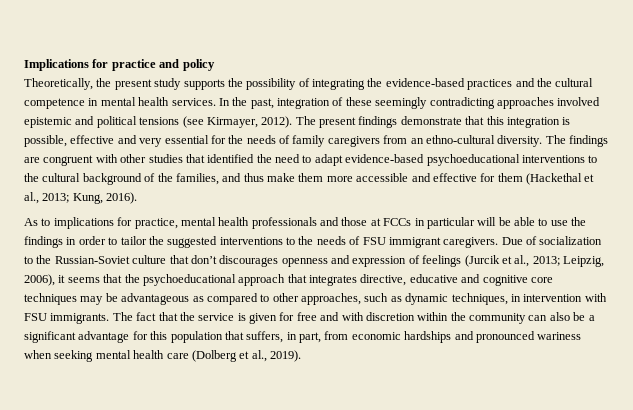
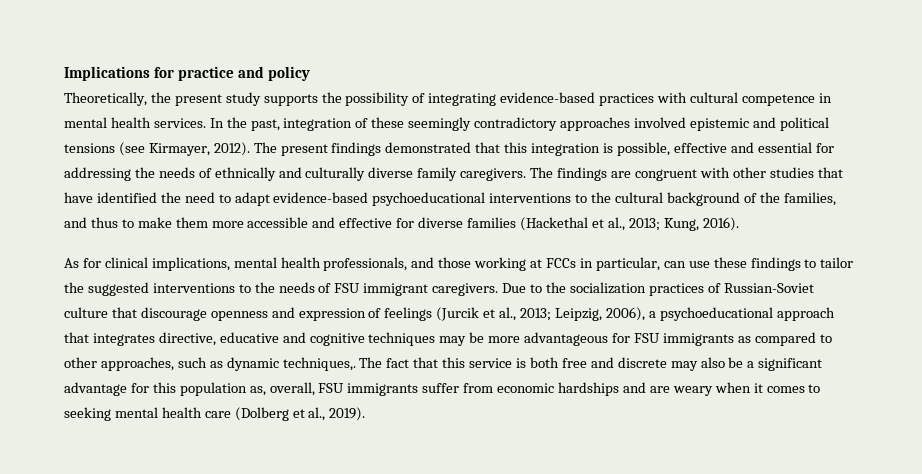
[367,78,383,87] the -> (497, 99) none
[515,78,552,87] and the -> [657,92,688,103] with
[429,97,495,109] contradicting -> [474,117,558,131] contradictory
[400,116,462,125] demonstrate -> [385,142,472,153] demonstrated
[139,138,163,147] very -> (754, 147) none
[228,135,543,147] the needs of family caregivers from an ethno-cultural diversity. -> [64,167,527,181] addressing the needs of ethnically and culturally diverse family caregivers.
(205, 158) none -> [64,192,93,203] have
(264, 177) none -> [121,219,134,228] to
[497,173,523,182] them -> [418,217,517,228] diverse families
[41,217,317,229] to implications for practice, mental health professionals -> [82,257,408,271] for clinical implications, mental health professionals,
(368, 221) none -> [474,257,527,271] working
[426,217,587,229] [24,236,106,248] particular will be able to use the findings in order -> [595,257,801,271] particular, can use these findings
[526,236,603,245] [24,255,52,264] of socialization to the -> [530,282,721,296] to the socialization practices of
[190,255,279,267] don’t discourages -> [140,307,207,321] discourage
[58,274,140,283] it seems that the -> [648,311,656,318] a
[530,277,553,283] core -> (365, 339) none
[121,293,190,305] advantageous -> [488,332,734,346] more advantageous for FSU immigrants
[451,293,607,305] [24,313,110,324] techniques, in intervention with FSU immigrants. -> [282,357,356,371] techniques,.
[179,312,195,321] the -> [442,357,466,368] this
[249,312,548,324] given for free and with discretion within the community can -> [529,357,698,371] both free and discrete may
[224,331,582,343] [24,350,52,359] that suffers, in part, from economic hardships and pronounced wariness when -> [249,382,821,396] as, overall, FSU immigrants suffer from economic hardships and are weary when it comes to

